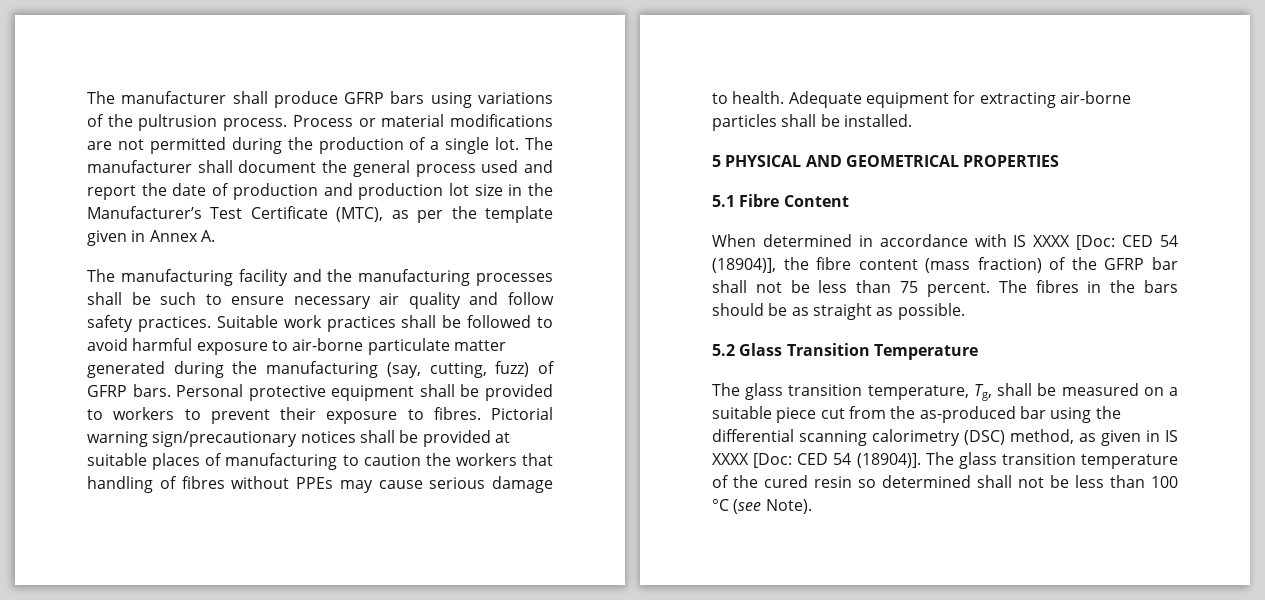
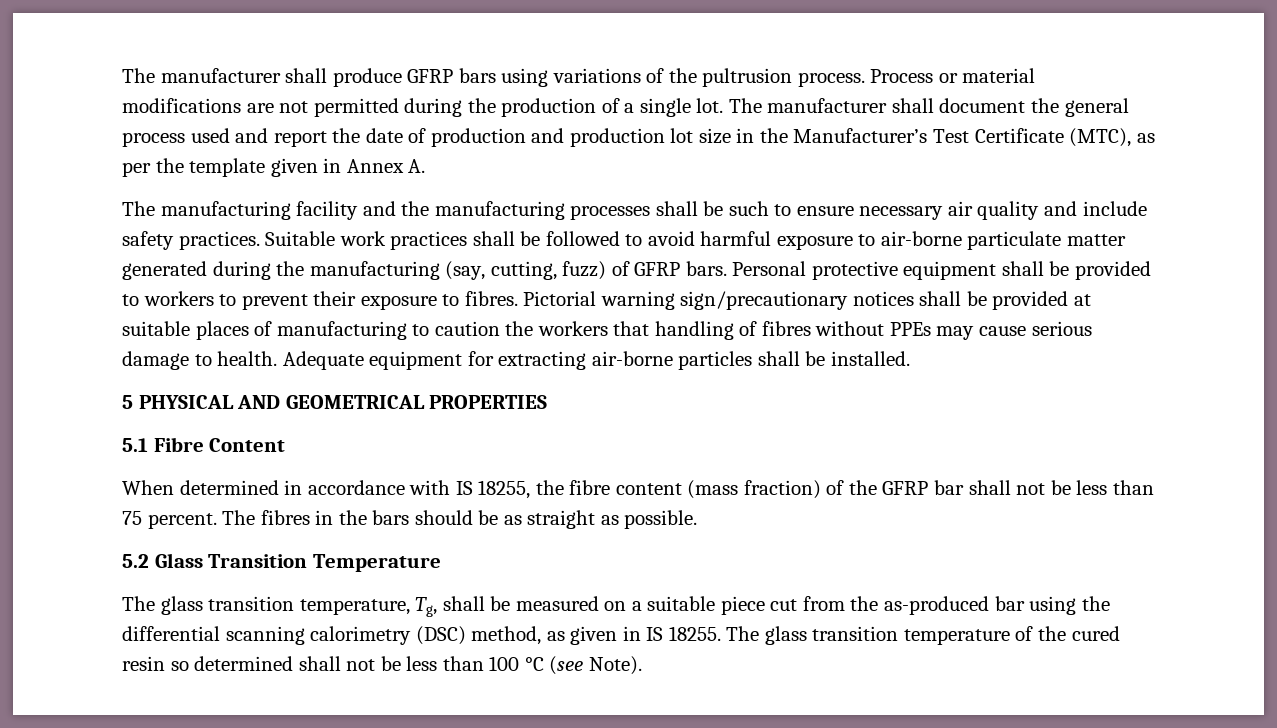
[507,292,554,305] follow -> [1082,201,1147,216] include
[1033,235,1178,250] [712,258,776,273] XXXX [Doc: CED 54 (18904)], -> [478,480,531,499] 18255,
[712,453,921,468] XXXX [Doc: CED 54 (18904)]. -> [668,626,721,641] 18255.

